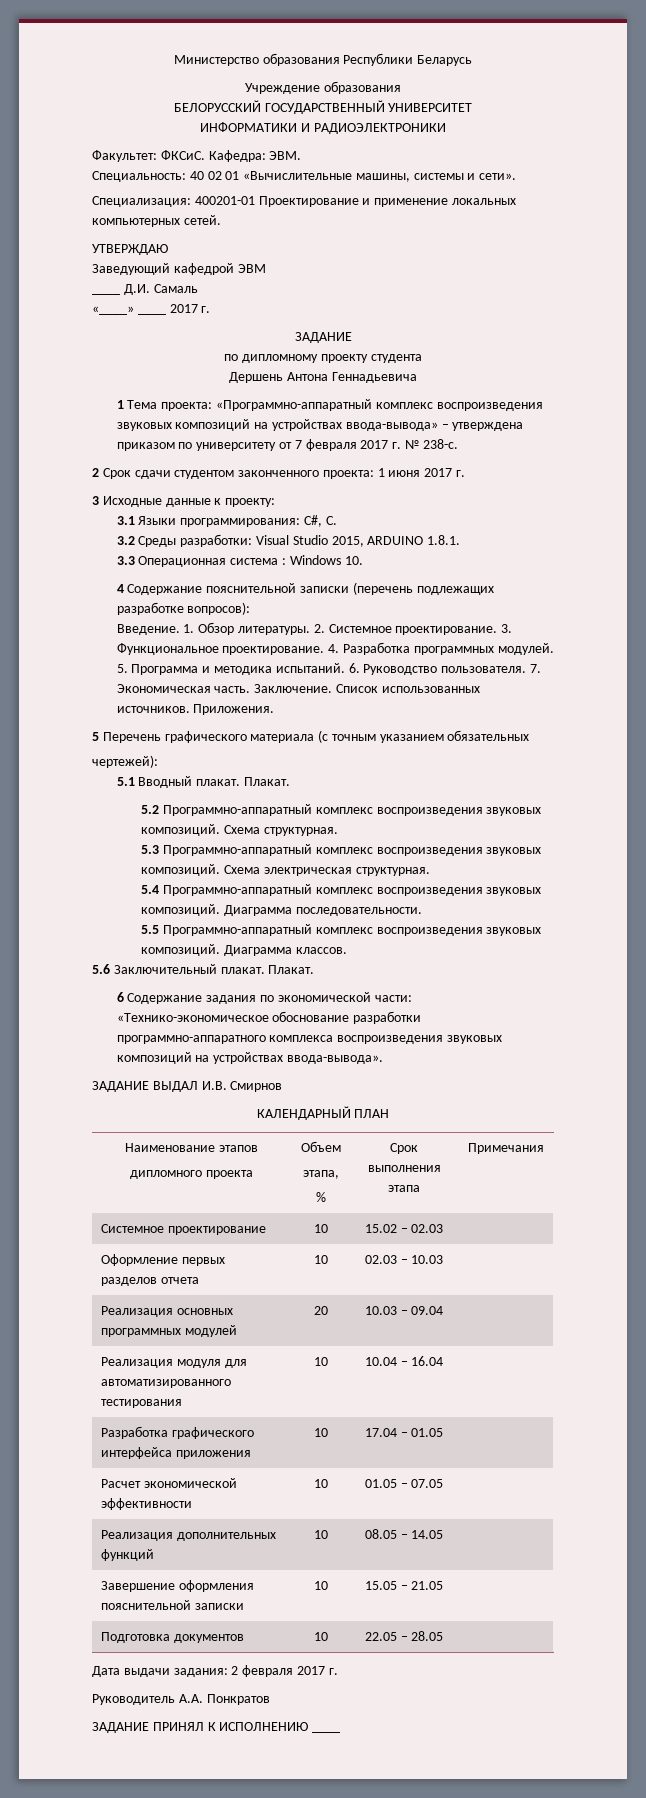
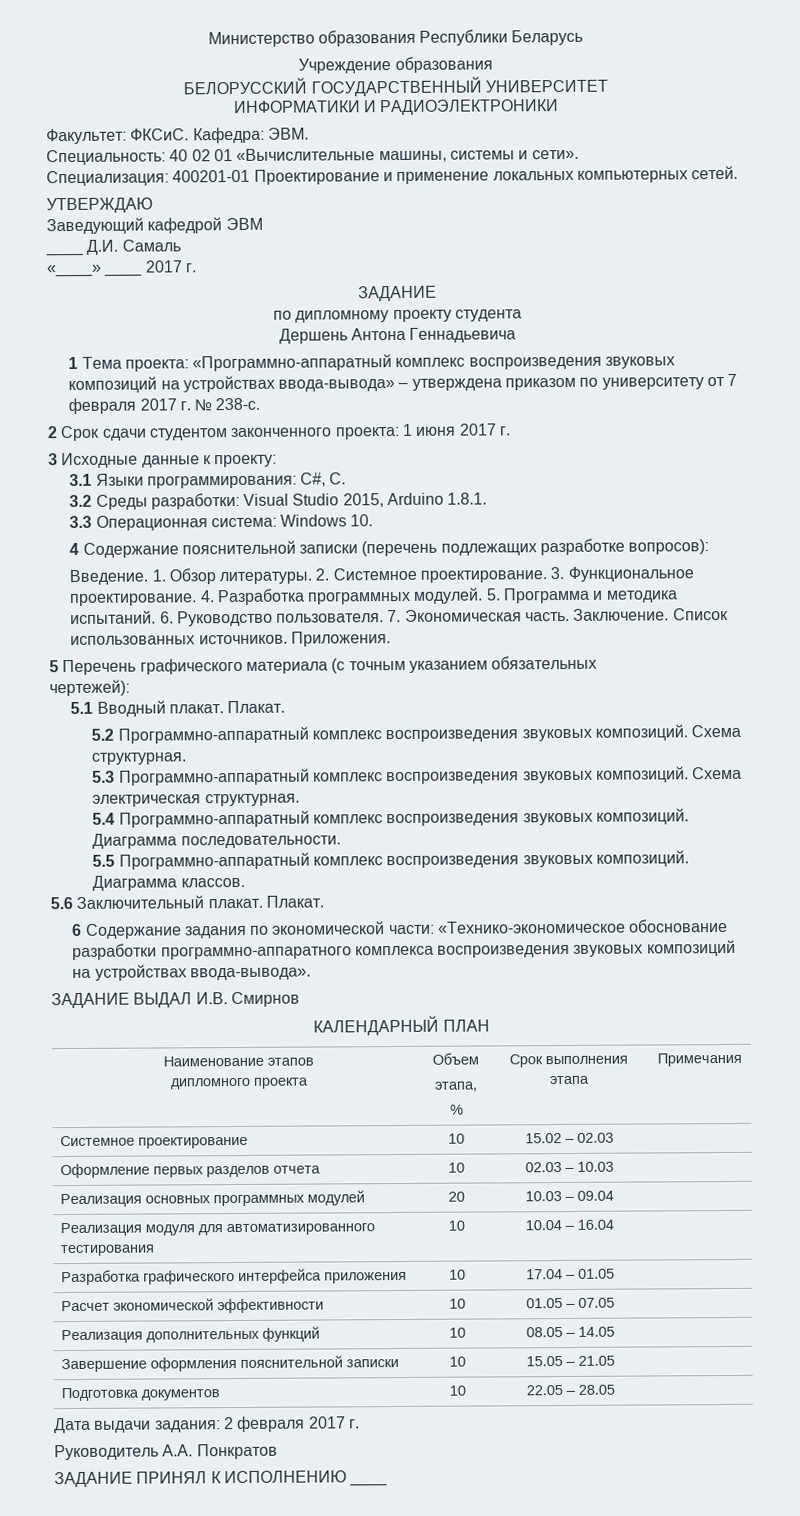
[367,536,424,545] ARDUINO -> [387,492,445,506] Arduino
[230,558,286,565] система : -> [210,517,277,528] система:

